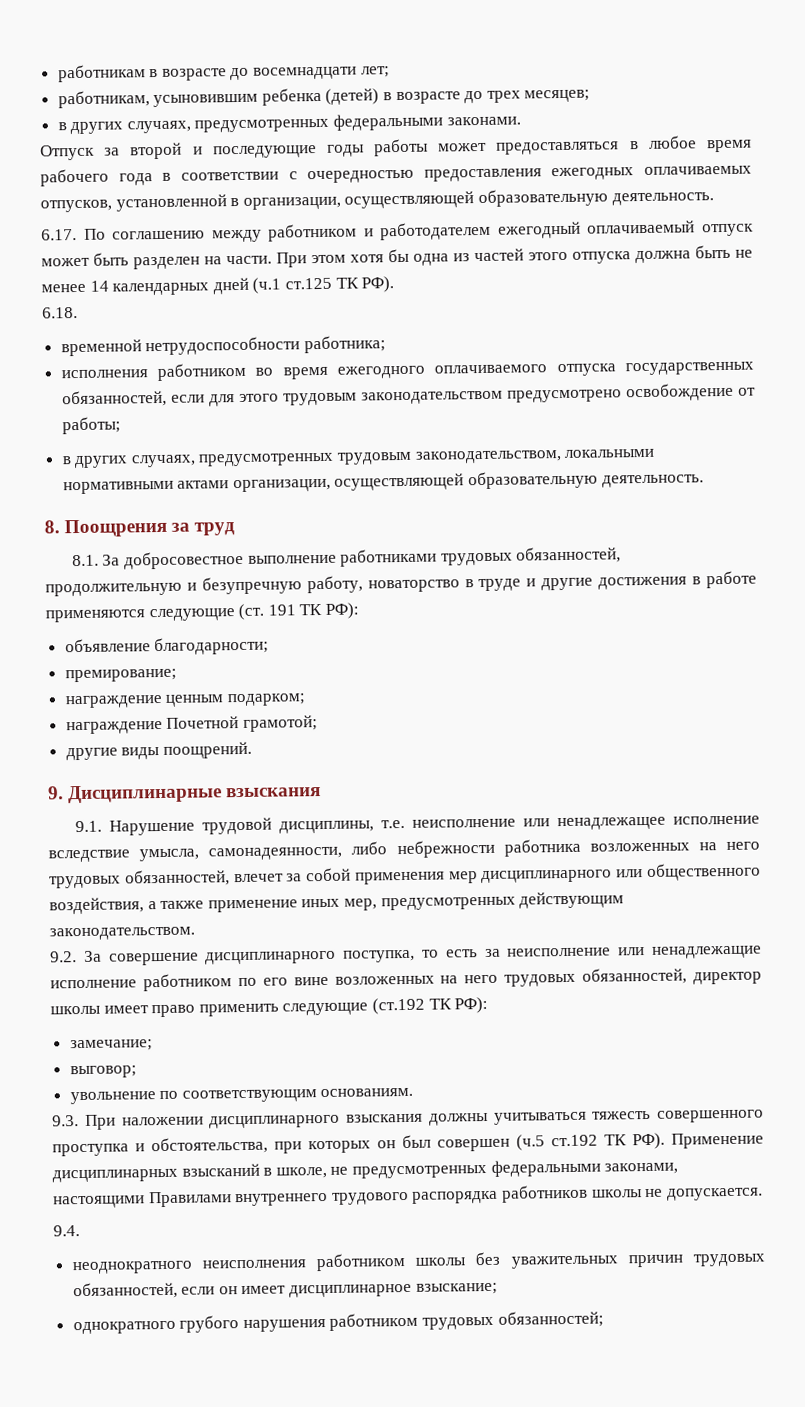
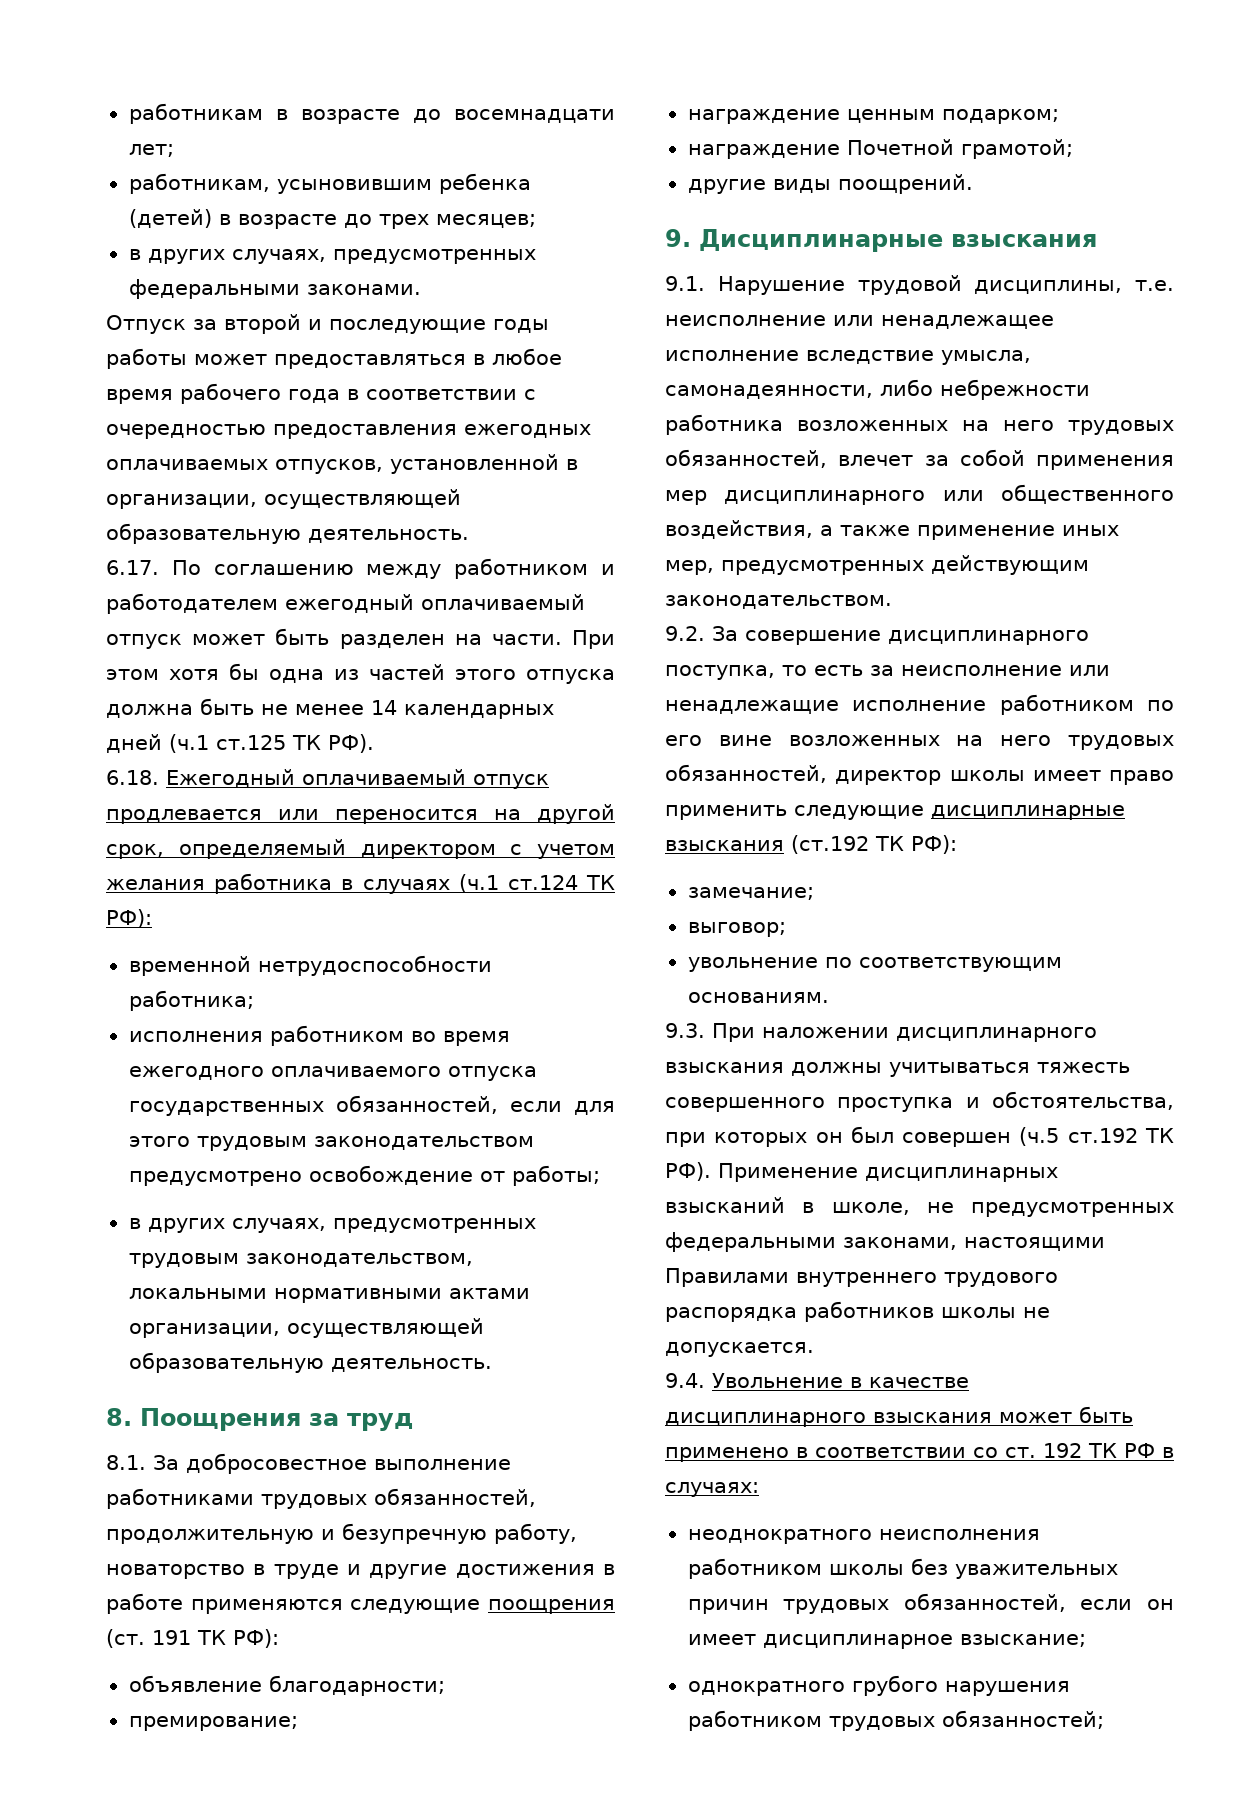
(78, 313) none -> [166,769,549,789] [106,804,615,824] [106,839,615,859] [106,873,615,894] [106,909,152,928] Ежегодный оплачиваемый отпуск продлевается или переносится на другой срок, определяемый директором с учетом желания работника в случаях (ч.1 ст.124 ТК РФ):
(235, 615) none -> [488,1599,615,1614] поощрения
(369, 1009) none -> [931,805,1125,820] [665,840,784,851] дисциплинарные взыскания
(80, 1231) none -> [712,1373,969,1388] [665,1406,1133,1427] [665,1443,1174,1462] [665,1482,759,1497] Увольнение в качестве дисциплинарного взыскания может быть применено в соответствии со ст. 192 ТК РФ в случаях:

